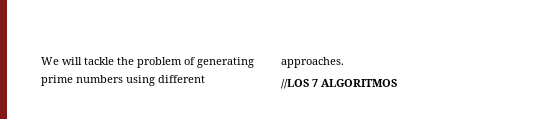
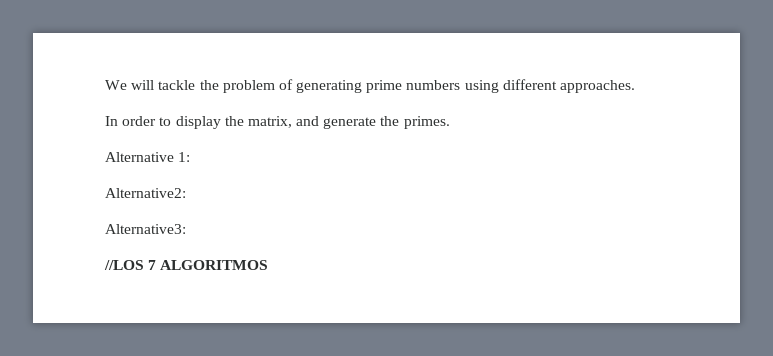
(344, 62) none -> [105,116,450,129] [105,152,191,162] [105,188,186,198] [105,224,186,234] // In order to display the matrix, and generate the primes. // Alternative 1: // Alternative2: // Alternative3:

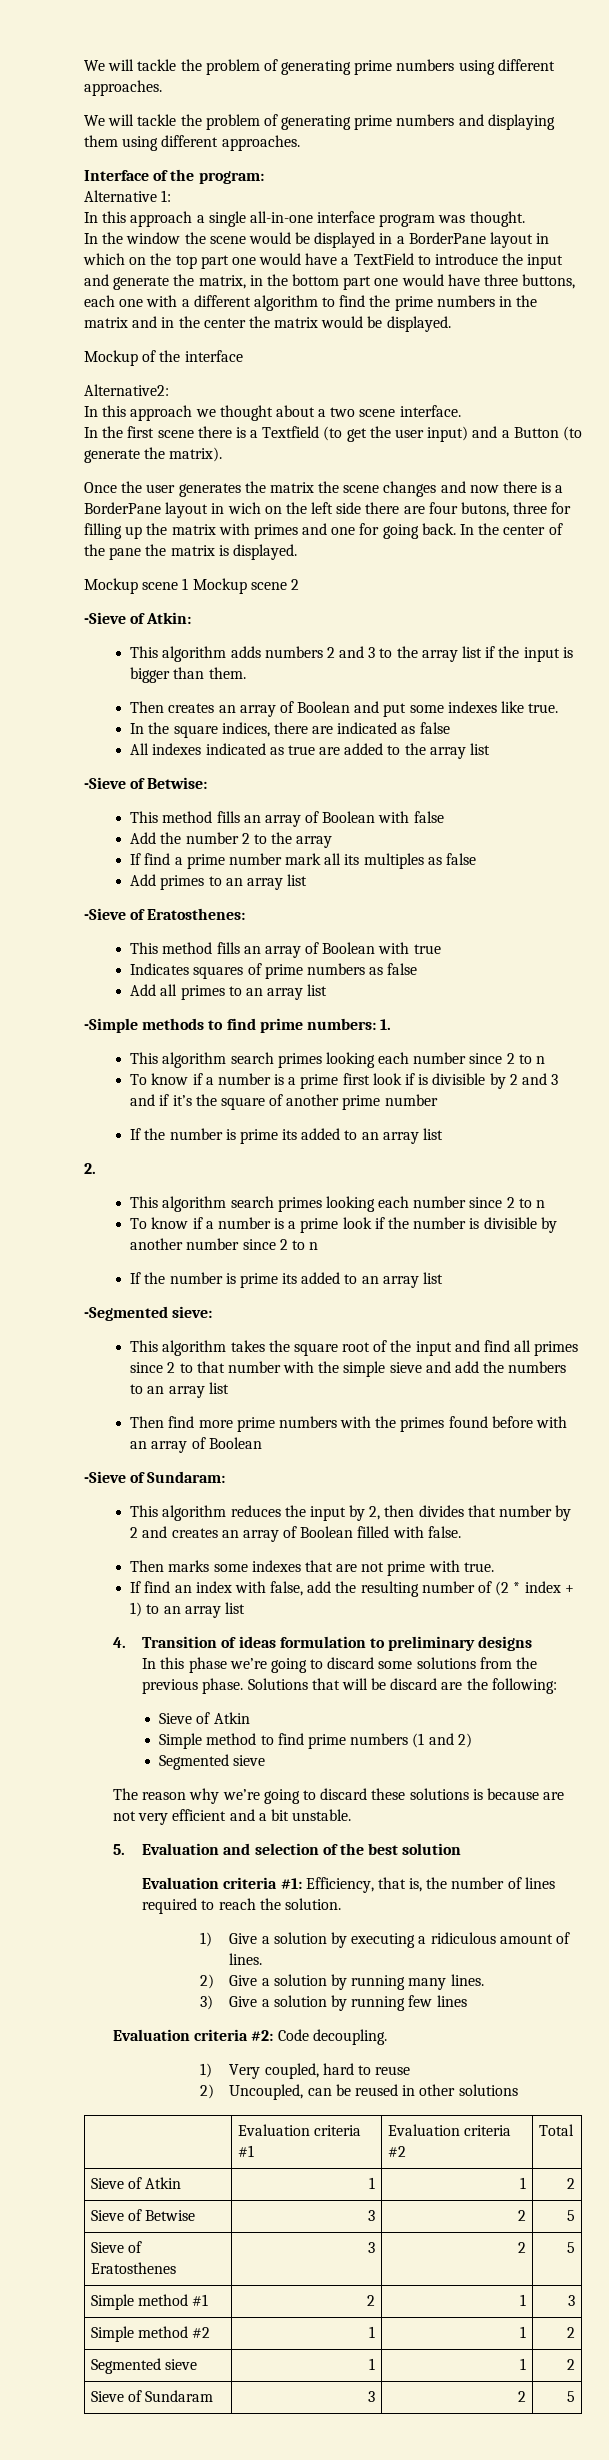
[105,116,450,129] [105,152,191,162] [105,188,186,198] [105,224,186,234] [104,260,269,270] In order to display the matrix, and generate the primes. // Alternative 1: // Alternative2: // Alternative3: // //LOS 7 ALGORITMOS -> [84,114,555,130] [84,135,300,151] [84,169,264,184] [84,190,172,202] [84,211,525,227] [84,232,550,248] [83,253,564,269] [84,274,576,290] [84,295,538,311] [84,316,451,332] [84,350,243,366] [84,384,169,396] [84,405,461,421] [84,426,582,442] [84,447,223,463] [84,481,564,497] [84,502,572,518] [84,523,563,539] [84,544,297,560] [84,578,299,594] [84,612,192,624] [130,646,573,662] [130,667,246,683] [130,701,559,717] [130,722,450,738] [130,743,490,759] [84,777,208,789] [130,811,444,827] [130,832,333,848] [130,853,476,869] [130,874,308,890] [84,908,246,920] [130,942,441,958] [130,963,418,979] [130,984,328,1000] [84,1018,392,1033] [130,1052,545,1068] [130,1073,559,1089] [130,1094,438,1110] [130,1128,443,1144] [84,1163,96,1174] [130,1196,545,1212] [130,1217,557,1233] [130,1238,319,1250] [130,1272,443,1288] [84,1306,213,1321] [130,1340,579,1356] [130,1361,567,1377] [130,1382,229,1398] [130,1416,567,1432] [130,1437,262,1453] [84,1471,226,1483] [130,1505,572,1521] [130,1526,461,1542] [130,1560,494,1576] [130,1581,574,1597] [130,1602,245,1618] [113,1636,533,1651] [142,1657,538,1673] [142,1678,557,1694] [159,1712,250,1724] [159,1733,472,1749] [159,1754,266,1770] [113,1788,565,1804] [113,1809,352,1825] [113,1843,462,1855] [142,1877,555,1893] [142,1898,341,1914] [200,1932,570,1948] [229,1953,263,1965] [200,1974,484,1990] [200,1995,467,2011] [113,2029,387,2045] [200,2063,411,2079] [200,2084,518,2100] [237,2124,361,2136] [237,2145,254,2157] [387,2124,511,2136] [387,2146,406,2157] [538,2124,574,2136] [90,2177,181,2189] [369,2177,376,2189] [520,2177,527,2189] [567,2178,576,2189] [90,2209,195,2221] [368,2210,376,2221] [518,2210,527,2221] [567,2210,576,2221] [90,2241,142,2253] [90,2262,176,2274] [368,2242,376,2253] [518,2242,527,2253] [567,2242,576,2253] [90,2294,208,2310] [367,2295,376,2306] [520,2294,527,2306] [568,2295,576,2306] [90,2326,210,2342] [369,2326,376,2338] [520,2326,527,2338] [567,2327,576,2338] [90,2358,197,2374] [369,2358,376,2370] [520,2358,527,2370] [567,2359,576,2370] [90,2390,213,2402] [368,2391,376,2402] [518,2391,527,2402] [567,2391,576,2402] We will tackle the problem of generating prime numbers and displaying them using different approaches. // Interface of the program: // Alternative 1: // In this approach a single all-in-one interface program was thought. // In the window the scene would be displayed in a BorderPane layout in which on the top part one would have a TextField to introduce the input and generate the matrix, in the bottom part one would have three buttons, each one with a different algorithm to find the prime numbers in the matrix and in the center the matrix would be displayed. // Mockup of the interface // Alternative2: // In this approach we thought about a two scene interface. // In the first scene there is a Textfield (to get the user input) and a Button (to generate the matrix). // Once the user generates the matrix the scene changes and now there is a BorderPane layout in wich on the left side there are four butons, three for filling up the matrix with primes and one for going back. In the center of the pane the matrix is displayed. // Mockup scene 1 Mockup scene 2 // -Sieve of Atkin: // This algorithm adds numbers 2 and 3 to the array list if the input is bigger than them. // Then creates an array of Boolean and put some indexes like true. // In the square indices, there are indicated as false // All indexes indicated as true are added to the array list // -Sieve of Betwise: // This method fills an array of Boolean with false // Add the number 2 to the array // If find a prime number mark all its multiples as false // Add primes to an array list // -Sieve of Eratosthenes: // This method fills an array of Boolean with true // Indicates squares of prime numbers as false // Add all primes to an array list // -Simple methods to find prime numbers: 1. // This algorithm search primes looking each number since 2 to n // To know if a number is a prime first look if is divisible by 2 and 3 and if it’s the square of another prime number // If the number is prime its added to an array list // 2. // This algorithm search primes looking each number since 2 to n // To know if a number is a prime look if the number is divisible by another number since 2 to n // If the number is prime its added to an array list // -Segmented sieve: // This algorithm takes the square root of the input and find all primes since 2 to that number with the simple sieve and add the numbers to an array list // Then find more prime numbers with the primes found before with an array of Boolean // -Sieve of Sundaram: // This algorithm reduces the input by 2, then divides that number by 2 and creates an array of Boolean filled with false. // Then marks some indexes that are not prime with true. // If find an index with false, add the resulting number of (2 * index + 1) to an array list // 4. Transition of ideas formulation to preliminary designs // In this phase we’re going to discard some solutions from the previous phase. Solutions that will be discard are the following: // Sieve of Atkin // Simple method to find prime numbers (1 and 2) // Segmented sieve // The reason why we’re going to discard these solutions is because are not very efficient and a bit unstable. // 5. Evaluation and selection of the best solution // Evaluation criteria #1: Efficiency, that is, the number of lines required to reach the solution. // 1) Give a solution by executing a ridiculous amount of lines. // 2) Give a solution by running many lines. // 3) Give a solution by running few lines // Evaluation criteria #2: Code decoupling. // 1) Very coupled, hard to reuse // 2) Uncoupled, can be reused in other solutions // | Evaluation criteria #1 | Evaluation criteria #2 | Total // Sieve of Atkin | 1 | 1 | 2 // Sieve of Betwise | 3 | 2 | 5 // Sieve of Eratosthenes | 3 | 2 | 5 // Simple method #1 | 2 | 1 | 3 // Simple method #2 | 1 | 1 | 2 // Segmented sieve | 1 | 1 | 2 // Sieve of Sundaram | 3 | 2 | 5

